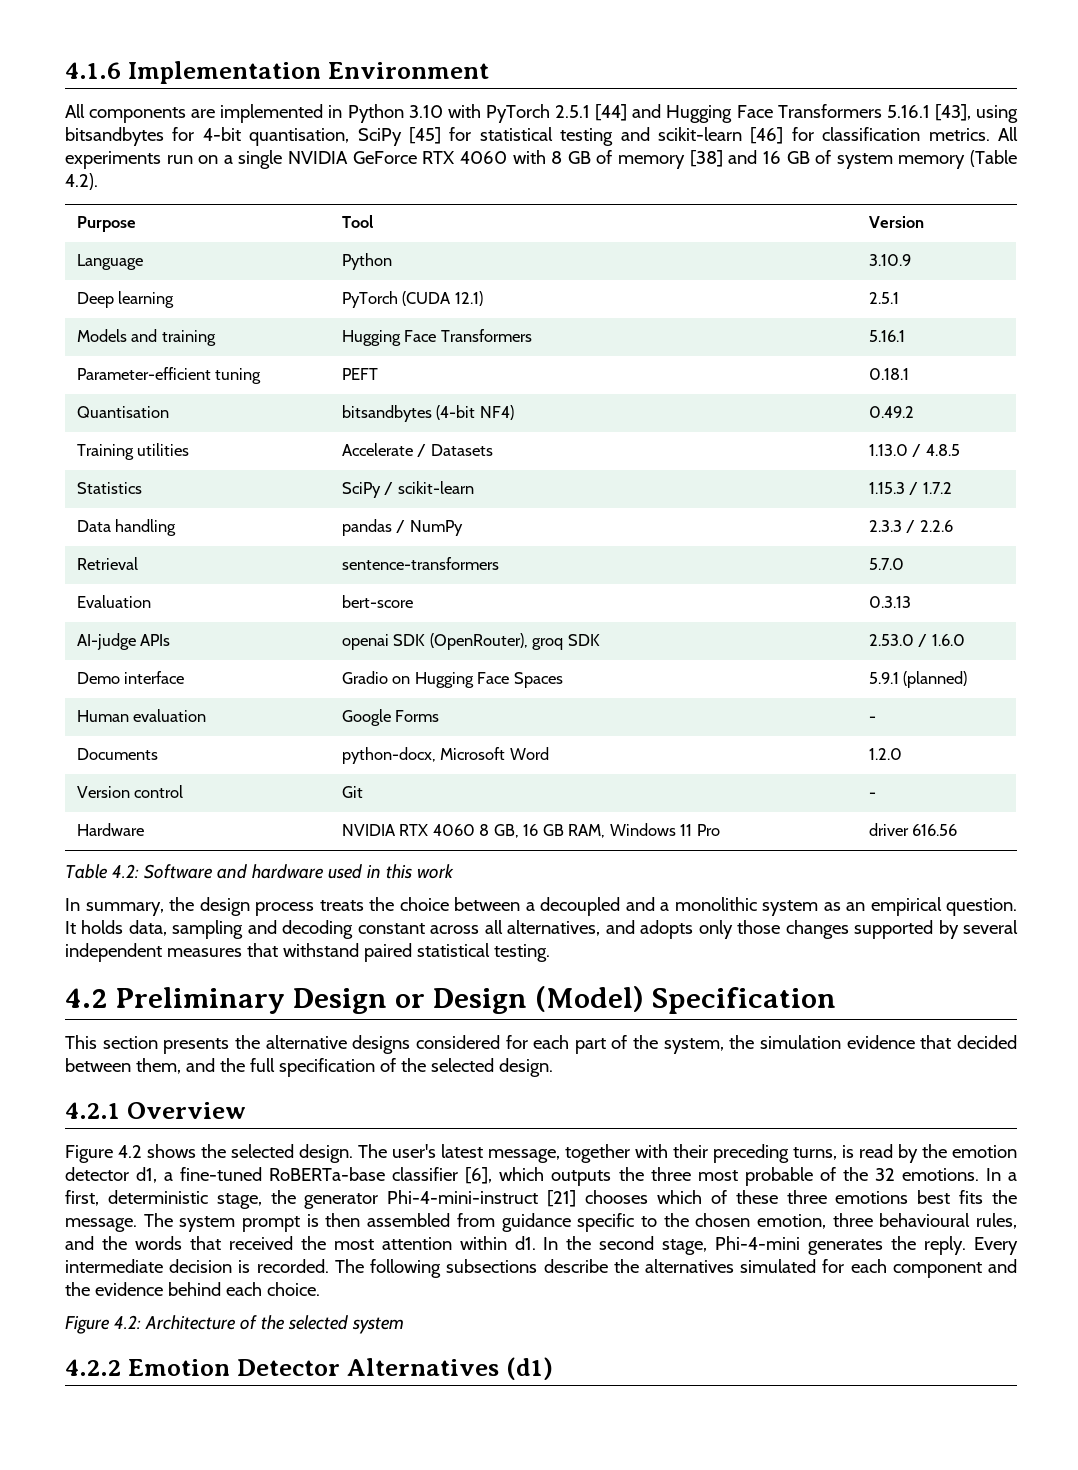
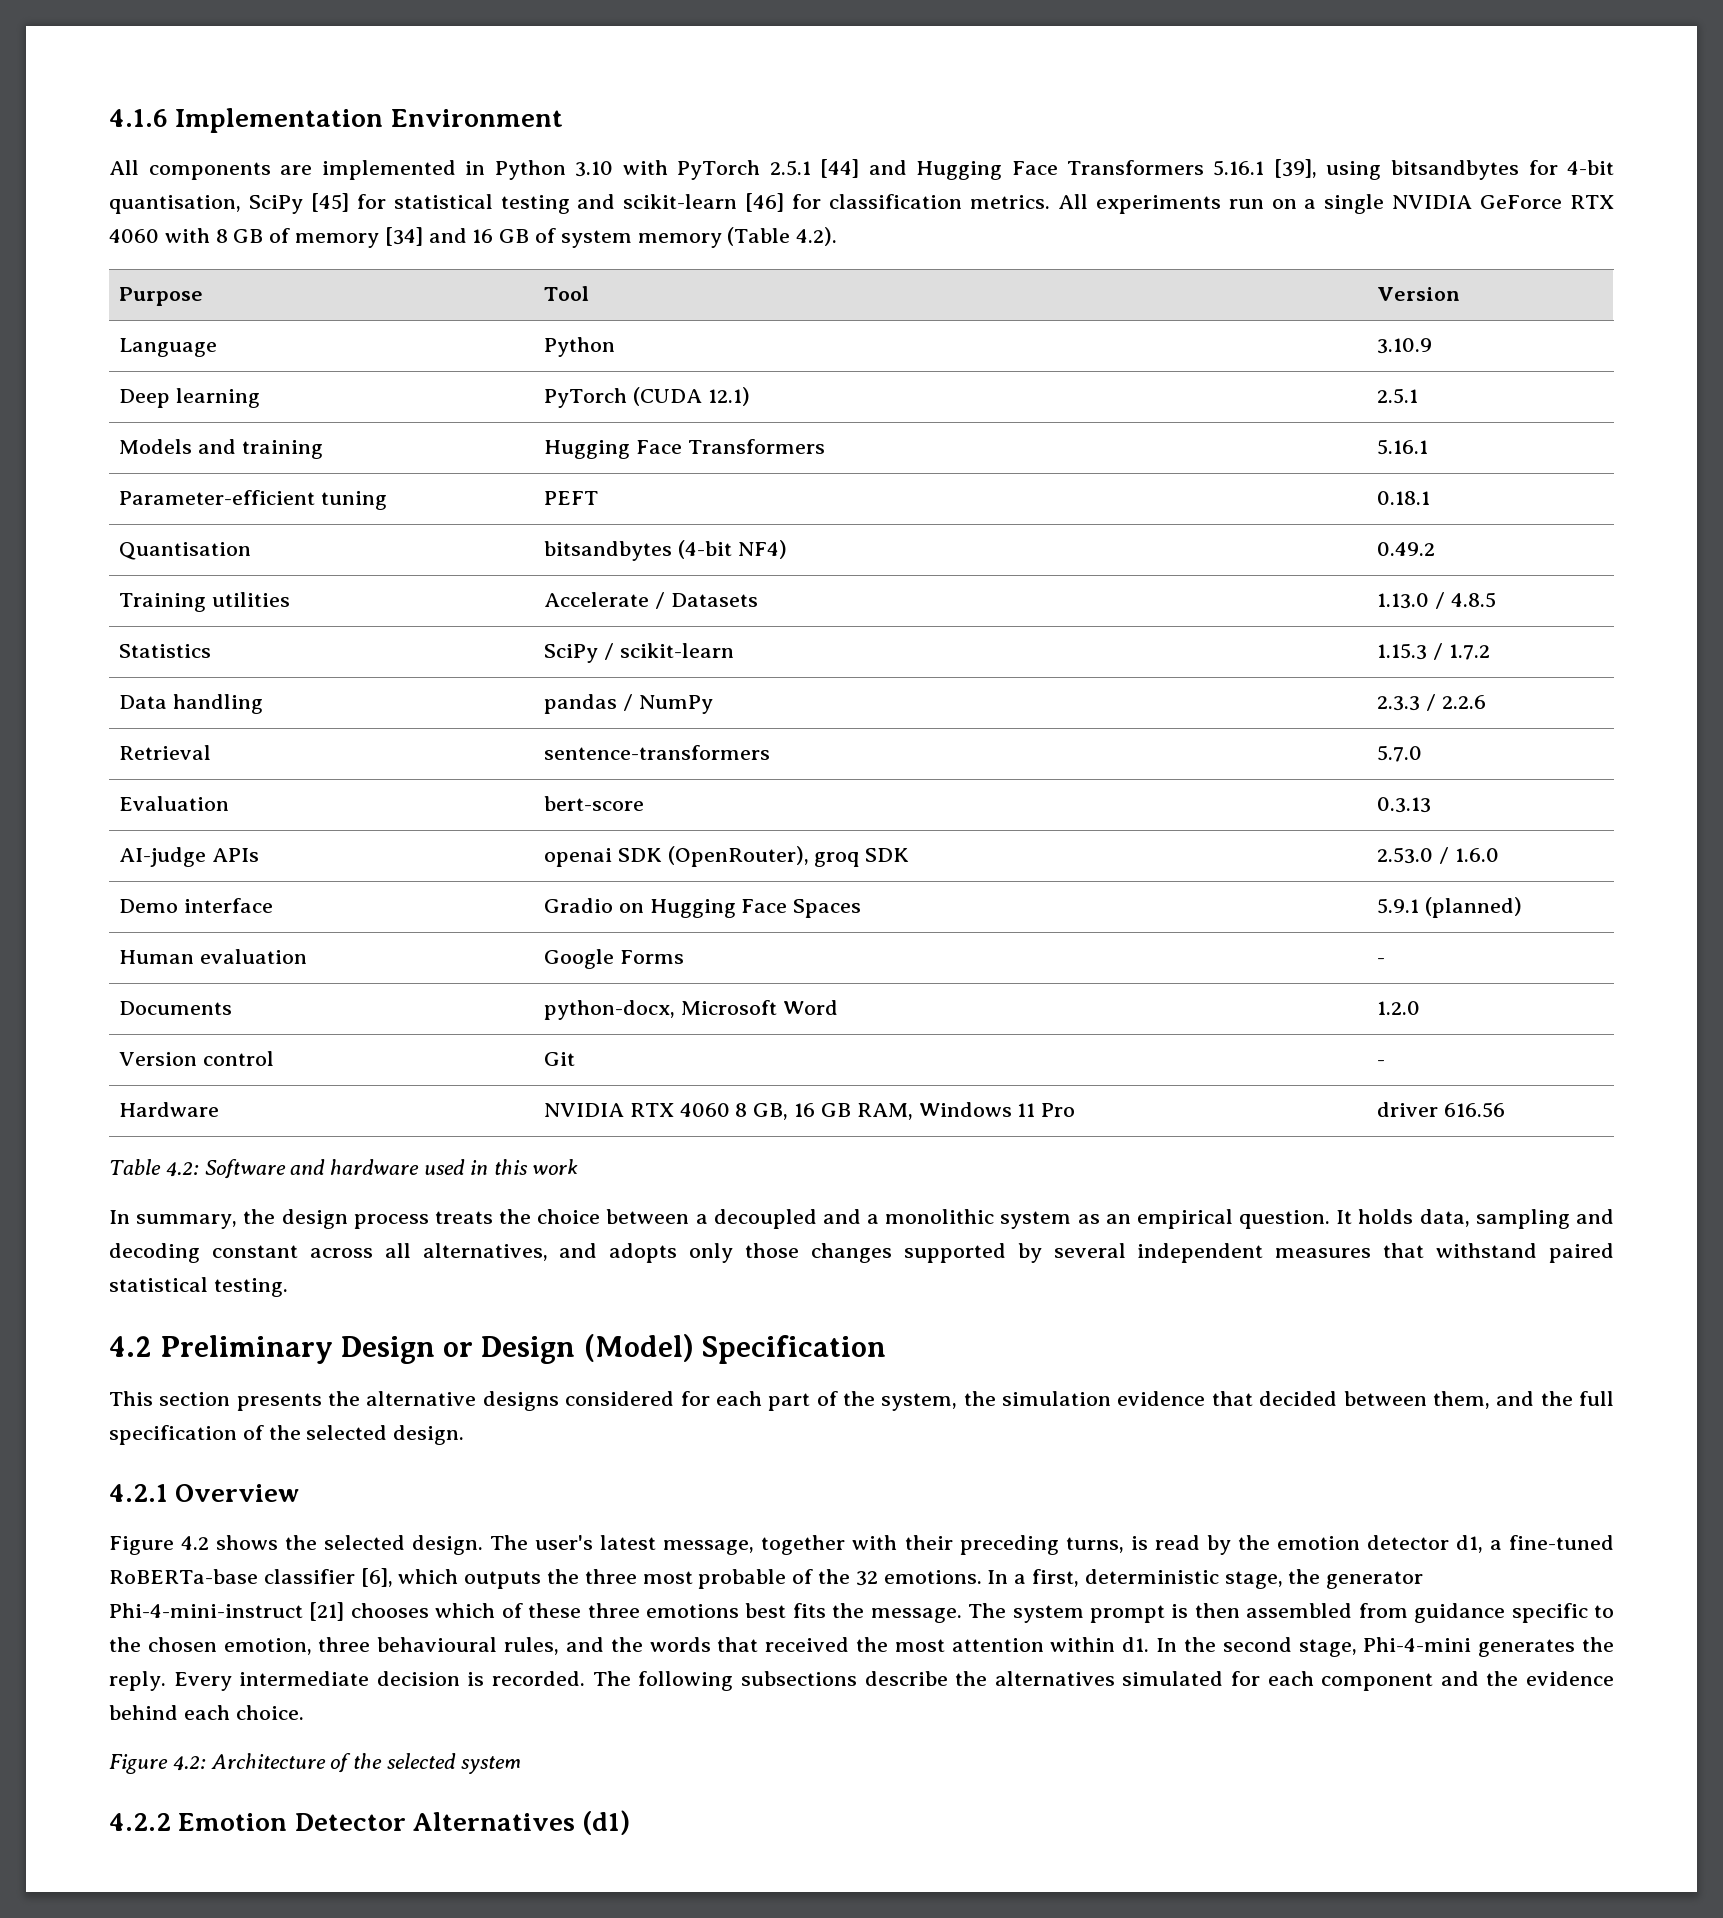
[934,104,971,121] [43], -> [1273,159,1317,178] [39],
[689,150,723,167] [38] -> [384,227,423,246] [34]

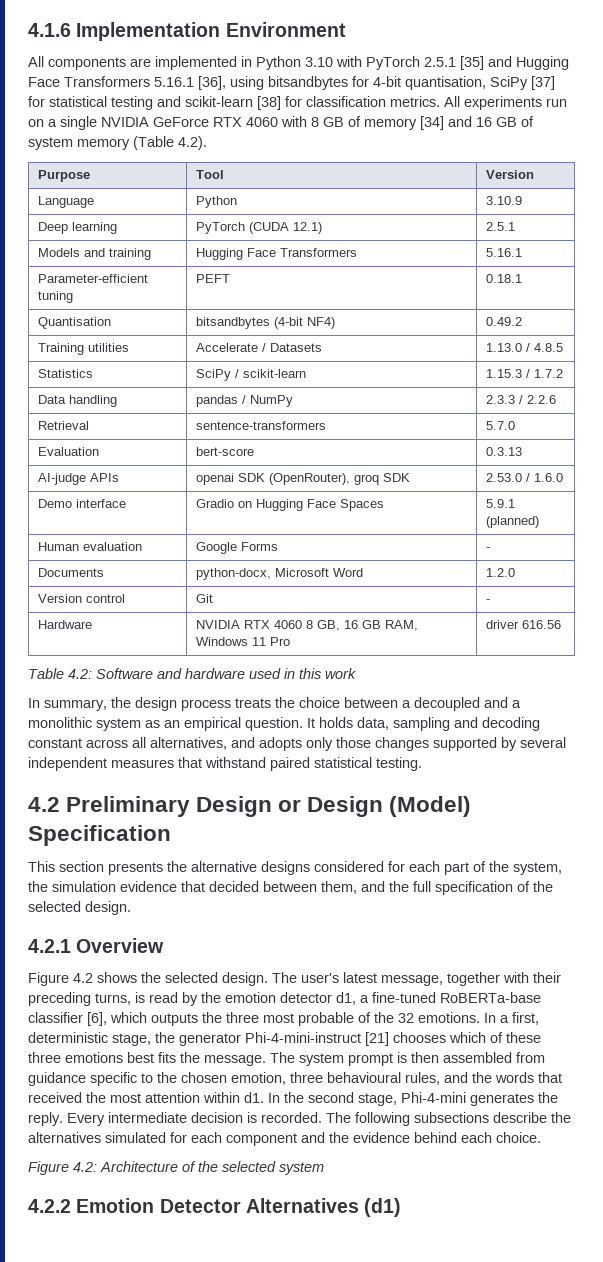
[819,159,859,178] [44] -> [460,56,484,70] [35]
[1273,159,1317,178] [39], -> [198,76,226,90] [36],
[310,193,349,212] [45] -> [531,76,555,90] [37]
[745,193,785,212] [46] -> [257,96,281,110] [38]

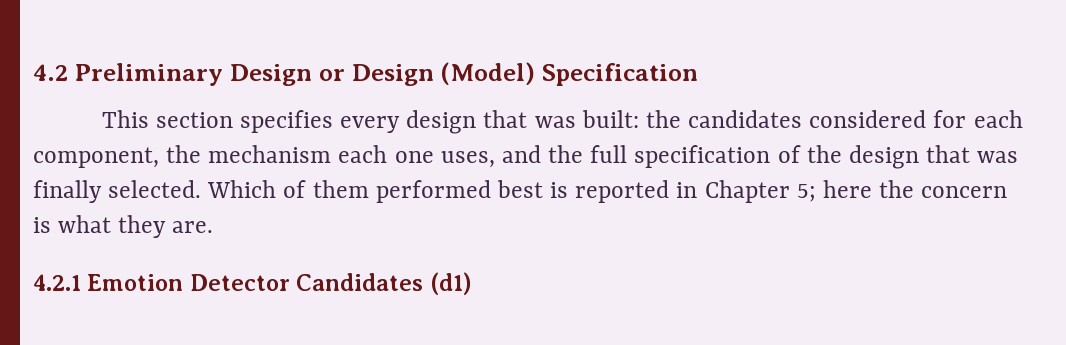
[28,22,346,41] [28,56,569,70] [28,76,555,90] [28,96,567,110] [28,116,534,130] [28,136,207,150] [38,170,91,182] [196,170,225,179] [486,170,535,179] [38,196,95,208] [196,196,238,208] [486,196,523,205] [38,222,118,234] [196,222,323,234] [486,222,516,231] [38,248,152,260] [196,248,358,260] [486,248,523,257] [38,274,149,283] [38,291,74,303] [196,274,231,283] [486,274,523,283] [38,317,112,329] [196,317,336,329] [486,317,523,326] [38,343,130,355] [196,343,323,352] [486,343,564,352] [38,369,94,378] [196,369,307,381] [486,369,564,378] [38,395,118,407] [196,395,294,407] [486,395,557,404] [38,421,90,430] [196,421,327,430] [486,421,516,430] [38,447,100,456] [196,447,255,456] [486,447,523,456] [38,473,120,485] [196,473,411,485] [486,473,564,482] [38,499,127,508] [196,499,385,511] [486,499,516,508] [486,516,540,528] [38,542,143,551] [196,542,279,554] [486,547,491,551] [38,568,105,577] [196,568,364,580] [486,568,516,577] [38,594,126,603] [196,594,214,603] [486,599,491,603] [38,620,93,629] [196,620,419,631] [196,637,291,646] [486,620,562,629] [28,668,356,679] [28,697,521,711] [28,717,540,731] [28,737,566,751] [28,757,422,771] 4.1.6 Implementation Environment // All components are implemented in Python 3.10 with PyTorch 2.5.1 [35] and Hugging Face Transformers 5.16.1 [36], using bitsandbytes for 4-bit quantisation, SciPy [37] for statistical testing and scikit-learn [38] for classification metrics. All experiments run on a single NVIDIA GeForce RTX 4060 with 8 GB of memory [34] and 16 GB of system memory (Table 4.2). // Purpose | Tool | Version // Language | Python | 3.10.9 // Deep learning | PyTorch (CUDA 12.1) | 2.5.1 // Models and training | Hugging Face Transformers | 5.16.1 // Parameter-efficient tuning | PEFT | 0.18.1 // Quantisation | bitsandbytes (4-bit NF4) | 0.49.2 // Training utilities | Accelerate / Datasets | 1.13.0 / 4.8.5 // Statistics | SciPy / scikit-learn | 1.15.3 / 1.7.2 // Data handling | pandas / NumPy | 2.3.3 / 2.2.6 // Retrieval | sentence-transformers | 5.7.0 // Evaluation | bert-score | 0.3.13 // AI-judge APIs | openai SDK (OpenRouter), groq SDK | 2.53.0 / 1.6.0 // Demo interface | Gradio on Hugging Face Spaces | 5.9.1 (planned) // Human evaluation | Google Forms | - // Documents | python-docx, Microsoft Word | 1.2.0 // Version control | Git | - // Hardware | NVIDIA RTX 4060 8 GB, 16 GB RAM, Windows 11 Pro | driver 616.56 // Table 4.2: Software and hardware used in this work // In summary, the design process treats the choice between a decoupled and a monolithic system as an empirical question. It holds data, sampling and decoding constant across all alternatives, and adopts only those changes supported by several independent measures that withstand paired statistical testing. // -> (33, 72) none
[108,861,562,875] [28,881,357,894] presents the alternative designs considered for each part of the system, the simulation evidence that decided between them, -> [239,110,1023,134] [33,145,495,168] specifies every design that was built: the candidates considered for each component, the mechanism each one uses,
[28,901,131,915] [28,938,165,953] [28,972,561,986] [28,992,541,1006] [28,1012,539,1026] [28,1032,541,1046] [28,1052,545,1066] [28,1072,562,1086] [28,1092,558,1106] [28,1112,571,1126] [28,1132,541,1146] [28,1161,324,1175] [28,1199,71,1213] selected design. // 4.2.1 Overview // Figure 4.2 shows the selected design. The user's latest message, together with their preceding turns, is read by the emotion detector d1, a fine-tuned RoBERTa-base classifier [6], which outputs the three most probable of the 32 emotions. In a first, deterministic stage, the generator Phi-4-mini-instruct [21] chooses which of these three emotions best fits the message. The system prompt is then assembled from guidance specific to the chosen emotion, three behavioural rules, and the words that received the most attention within d1. In the second stage, Phi-4-mini generates the reply. Every intermediate decision is recorded. The following subsections describe the alternatives simulated for each component and the evidence behind each choice. // Figure 4.2: Architecture of the selected system // 4.2.2 -> [848,145,1019,169] [33,180,1008,203] [33,215,214,238] [33,274,81,291] design that was finally selected. Which of them performed best is reported in Chapter 5; here the concern is what they are. // 4.2.1
[245,1198,359,1213] Alternatives -> [296,273,424,291] Candidates

